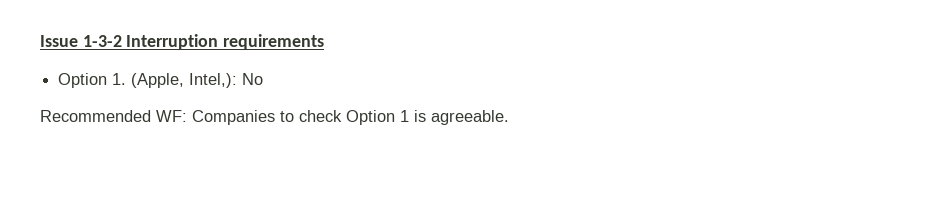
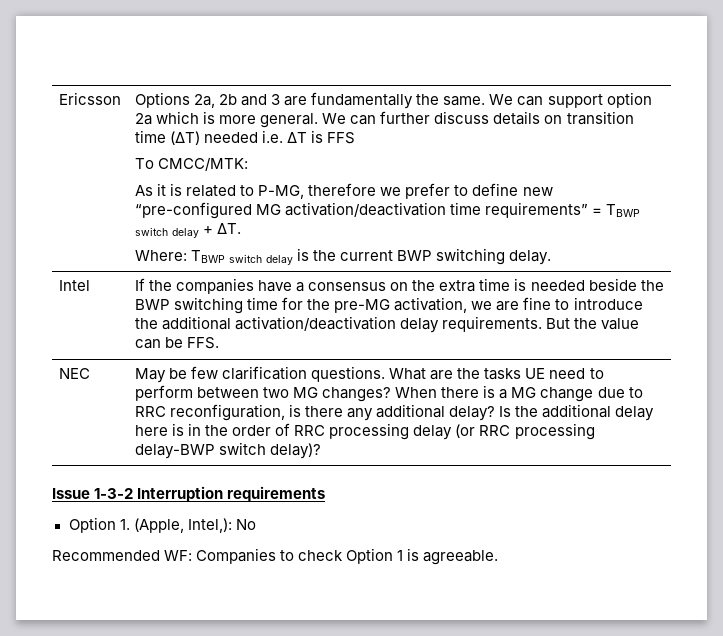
(40, 41) none -> [58,92,121,105] [134,92,652,109] [134,111,634,128] [134,130,356,145] [134,157,248,171] [134,183,553,199] [134,202,641,219] [134,223,242,238] [134,248,552,265] [58,280,90,291] [134,278,664,294] [134,297,643,314] [134,316,640,333] [134,337,220,349] [58,368,90,379] [134,366,604,383] [134,385,643,402] [134,404,655,421] [134,423,595,440] [134,442,322,459] Ericsson | Options 2a, 2b and 3 are fundamentally the same. We can support option 2a which is more general. We can further discuss details on transition time (ΔT) needed i.e. ΔT is FFS // To CMCC/MTK: // As it is related to P-MG, therefore we prefer to define new “pre-configured MG activation/deactivation time requirements” = TBWP switch delay + ΔT. // Where: TBWP switch delay is the current BWP switching delay. // Intel | If the companies have a consensus on the extra time is needed beside the BWP switching time for the pre-MG activation, we are fine to introduce the additional activation/deactivation delay requirements. But the value can be FFS. // NEC | May be few clarification questions. What are the tasks UE need to perform between two MG changes? When there is a MG change due to RRC reconfiguration, is there any additional delay? Is the additional delay here is in the order of RRC processing delay (or RRC processing delay-BWP switch delay)? //

